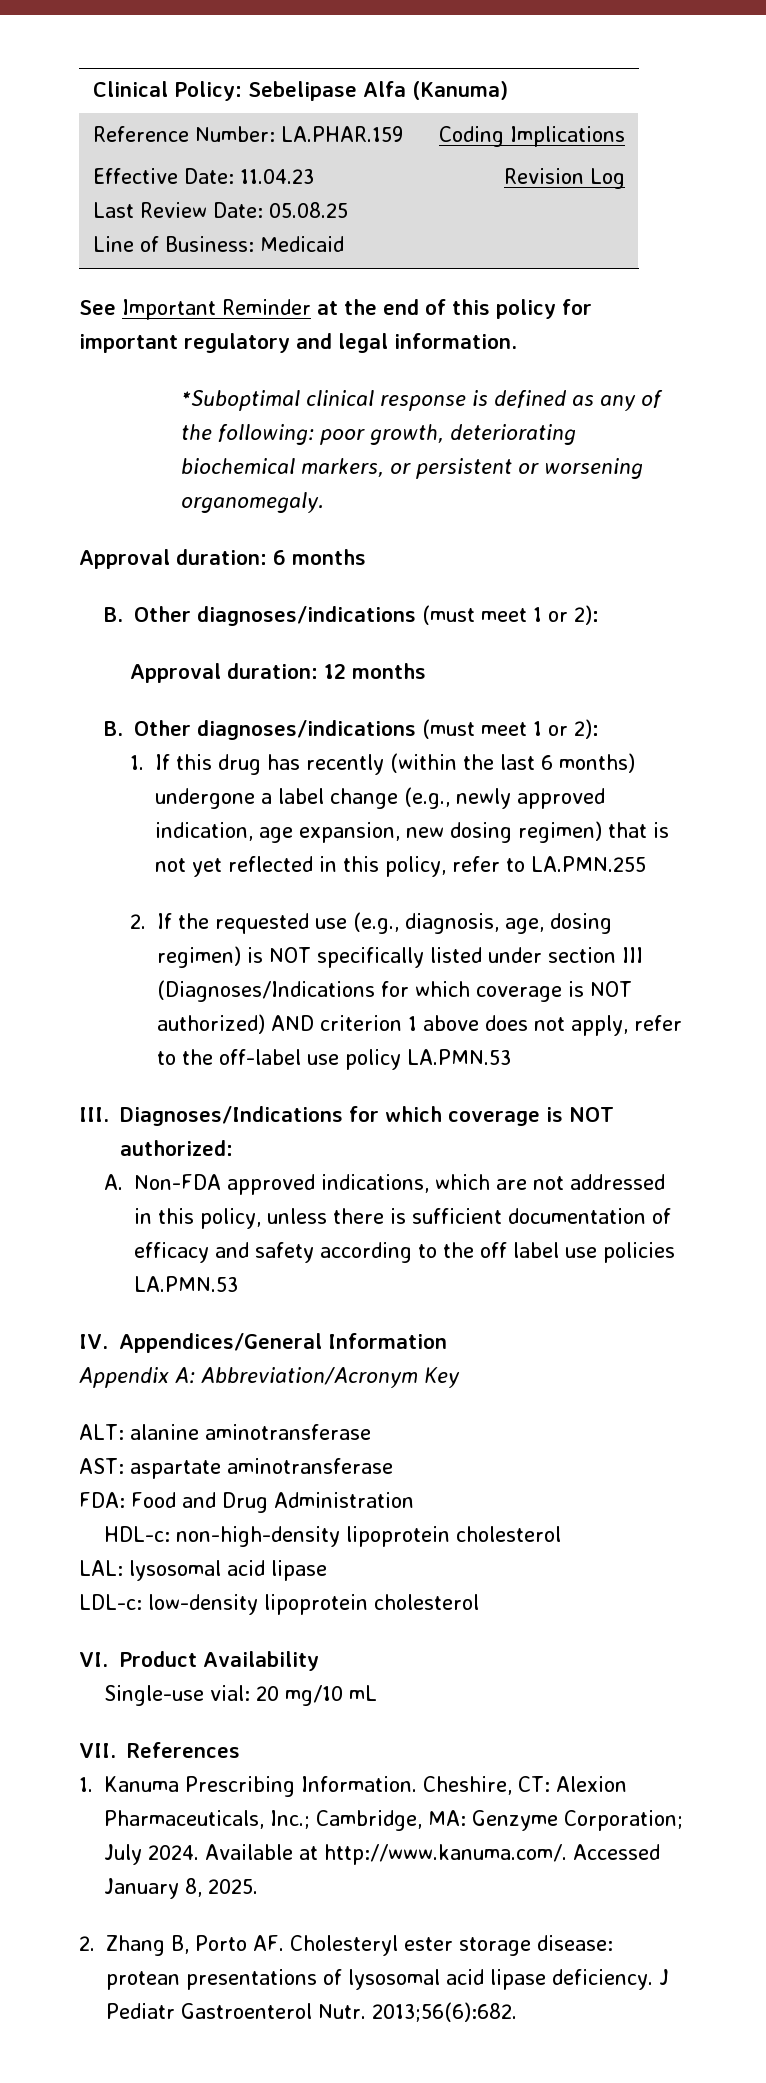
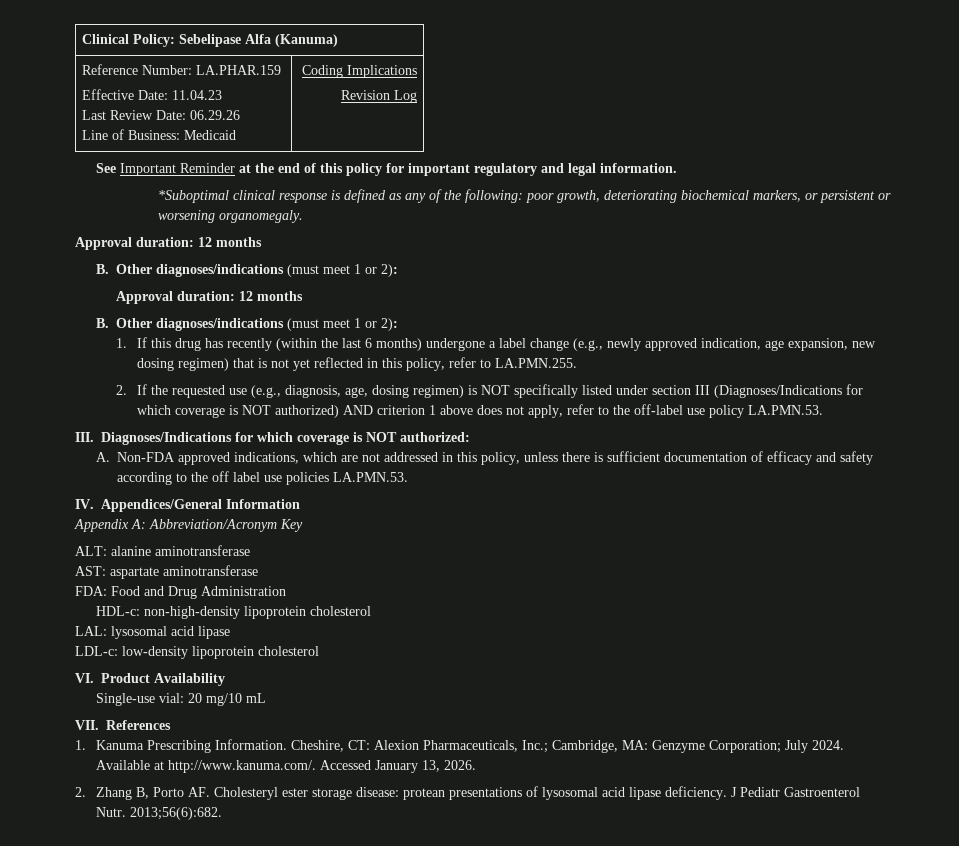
[269,202,349,218] 05.08.25 -> [190,110,241,120] 06.29.26
[273,550,286,565] 6 -> [198,237,212,247] 12
[531,856,647,872] LA.PMN.255 -> [495,358,578,368] LA.PMN.255.
[406,1049,511,1065] LA.PMN.53 -> [748,405,824,415] LA.PMN.53.
[134,1276,239,1292] LA.PMN.53 -> [332,472,408,482] LA.PMN.53.
[185,1878,259,1897] 8, 2025. -> [421,760,476,772] 13, 2026.

